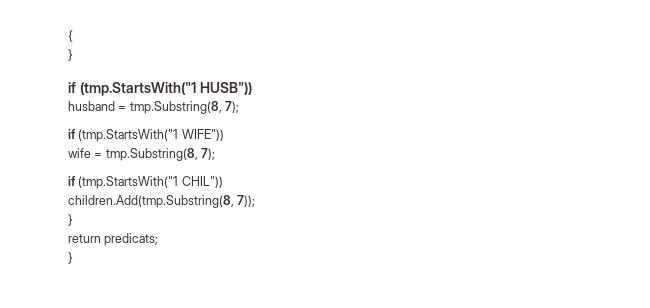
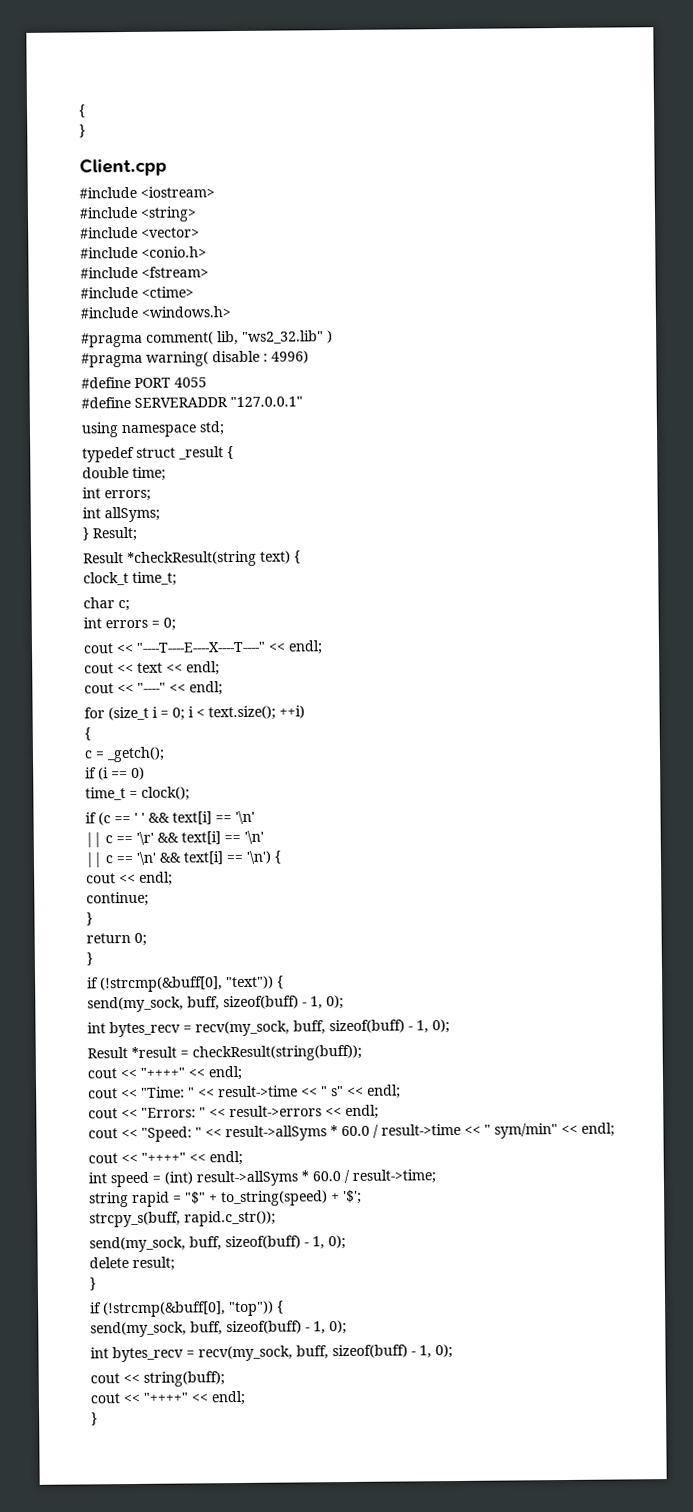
[68,82,252,96] [68,101,240,114] [68,129,224,142] [68,148,216,161] [68,176,223,189] [68,195,256,208] if (tmp.StartsWith("1 HUSB")) // husband = tmp.Substring(8, 7); // if (tmp.StartsWith("1 WIFE")) // wife = tmp.Substring(8, 7); // if (tmp.StartsWith("1 CHIL")) // children.Add(tmp.Substring(8, 7)); -> [79,157,167,177] [79,186,215,199] [79,206,197,222] [80,226,200,239] [80,246,207,259] [80,266,209,279] [80,286,194,299] [80,306,231,319] [81,330,333,348] [81,350,309,368] [81,376,207,389] [81,396,303,409] [81,421,225,438] [82,446,234,463] [82,466,166,481] [82,487,151,502] [82,506,160,523] [82,526,138,542] [83,550,301,568] [83,571,177,586] [83,597,130,612] [83,617,176,631] [83,640,323,655] [84,661,220,676] [84,681,223,696] [84,705,305,721] [84,727,91,741] [84,746,165,763] [85,766,145,781] [85,786,190,801] [85,810,255,826] [85,830,264,848] [85,850,281,868] [86,871,173,886] [86,891,149,907] Client.cpp // #include <iostream> // #include <string> // #include <vector> // #include <conio.h> // #include <fstream> // #include <ctime> // #include <windows.h> // #pragma comment( lib, "ws2_32.lib" ) // #pragma warning( disable : 4996) // #define PORT 4055 // #define SERVERADDR "127.0.0.1" // using namespace std; // typedef struct _result { // double time; // int errors; // int allSyms; // } Result; // Result *checkResult(string text) { // clock_t time_t; // char c; // int errors = 0; // cout << "----T----E----X----T----" << endl; // cout << text << endl; // cout << "----" << endl; // for (size_t i = 0; i < text.size(); ++i) // { // c = _getch(); // if (i == 0) // time_t = clock(); // if (c == ' ' && text[i] == '\n' // || c == '\r' && text[i] == '\n' // || c == '\n' && text[i] == '\n') { // cout << endl; // continue;
[104,233,159,246] [68,252,73,264] predicats; // } -> [134,932,147,946] [86,952,93,966] [87,975,284,993] [87,995,344,1013] [87,1019,450,1038] [87,1044,362,1062] [87,1065,242,1081] [88,1084,401,1099] [88,1104,379,1120] [88,1122,615,1142] [88,1150,243,1166] [88,1169,436,1188] [89,1189,362,1208] [89,1210,276,1228] [89,1235,346,1253] [89,1256,175,1271] [89,1277,96,1291] [90,1300,284,1318] [90,1320,347,1338] [90,1344,453,1363] [90,1371,225,1387] [90,1390,245,1406] [91,1412,98,1426] 0; // } // if (!strcmp(&buff[0], "text")) { // send(my_sock, buff, sizeof(buff) - 1, 0); // int bytes_recv = recv(my_sock, buff, sizeof(buff) - 1, 0); // Result *result = checkResult(string(buff)); // cout << "++++" << endl; // cout << "Time: " << result->time << " s" << endl; // cout << "Errors: " << result->errors << endl; // cout << "Speed: " << result->allSyms * 60.0 / result->time << " sym/min" << endl; // cout << "++++" << endl; // int speed = (int) result->allSyms * 60.0 / result->time; // string rapid = "$" + to_string(speed) + '$'; // strcpy_s(buff, rapid.c_str()); // send(my_sock, buff, sizeof(buff) - 1, 0); // delete result; // } // if (!strcmp(&buff[0], "top")) { // send(my_sock, buff, sizeof(buff) - 1, 0); // int bytes_recv = recv(my_sock, buff, sizeof(buff) - 1, 0); // cout << string(buff); // cout << "++++" << endl; // }

